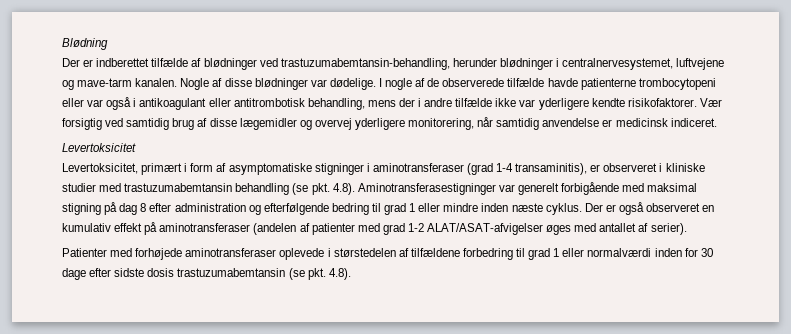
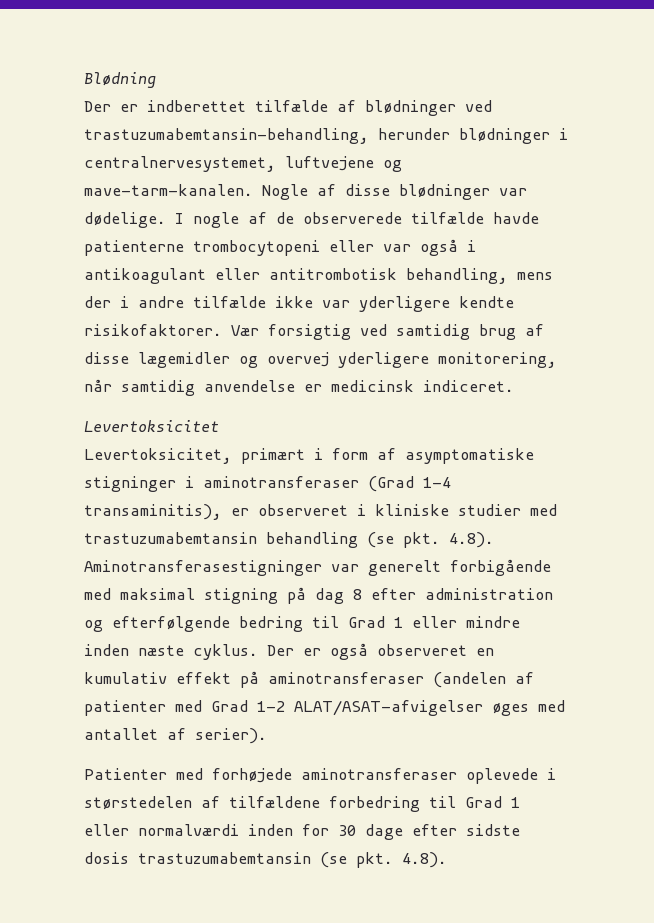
[77,78,178,87] mave-tarm kanalen. -> [84,184,253,196] mave-tarm-kanalen.
[466,163,493,175] (grad -> [368,476,414,492] (Grad
[384,203,407,215] grad -> [348,616,385,628] Grad
[382,223,405,235] grad -> [211,700,248,712] Grad
[528,248,551,260] grad -> [465,796,502,808] Grad

